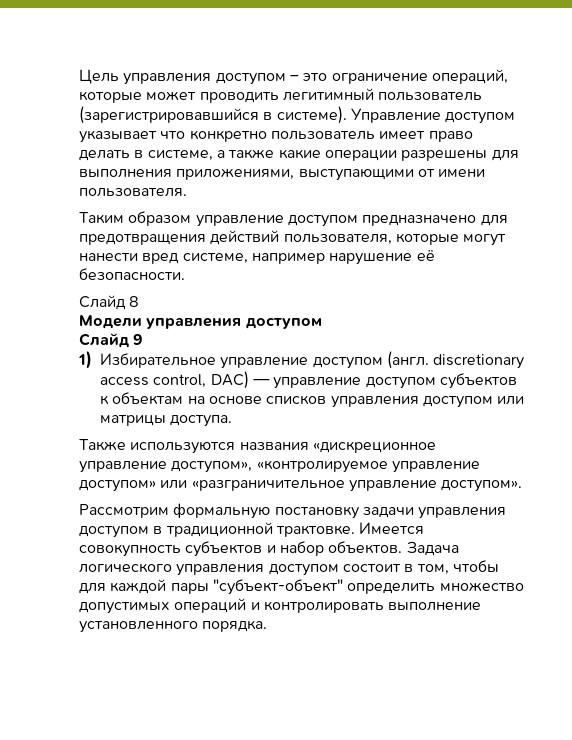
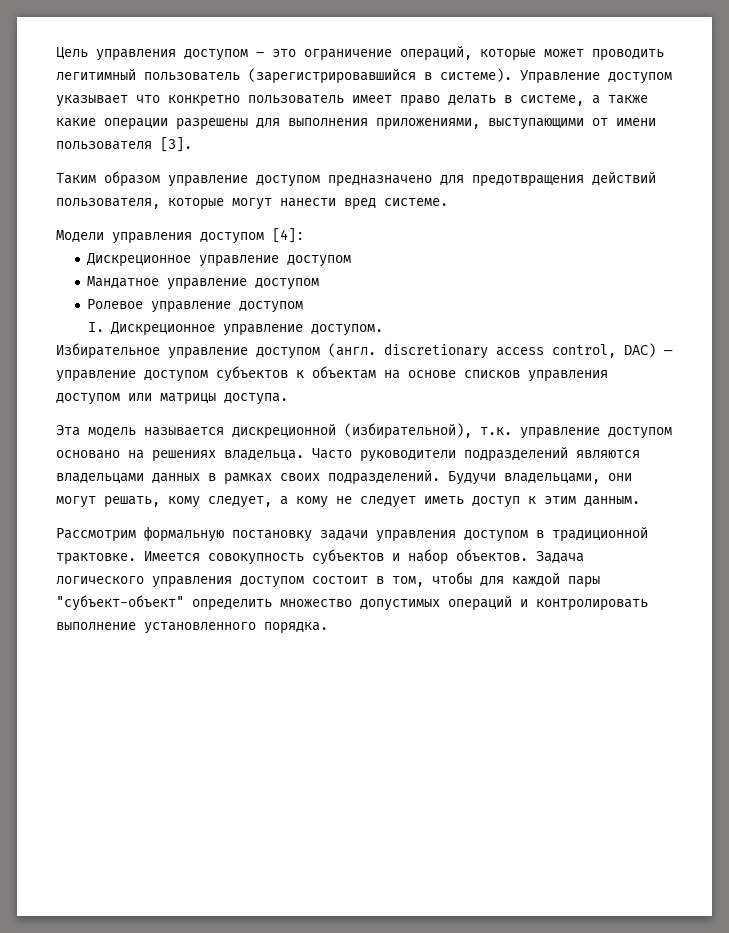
[79,188,187,197] пользователя. -> [56,137,192,152] пользователя [3].
[182,250,435,265] [79,268,185,280] [79,295,140,310] [79,315,322,329] [79,333,143,348] [78,351,92,369] системе, например нарушение её безопасности. // Слайд 8 // Модели управления доступом // Слайд 9 // 1) -> [384,198,448,206] [56,228,304,244] [86,253,351,267] [86,276,319,290] [86,299,303,313] [87,322,383,336] системе. // Модели управления доступом [4]: // Дискреционное управление доступом // Мандатное управление доступом // Ролевое управление доступом // I. Дискреционное управление доступом. //
[79,439,436,454] [79,460,480,473] [79,480,523,492] Также используются названия «дискреционное управление доступом», «контролируемое управление доступом» или «разграничительное управление доступом». -> [56,423,672,439] [56,447,640,462] [56,470,632,485] [56,496,640,508] Эта модель называется дискреционной (избирательной), т.к. управление доступом основано на решениях владельца. Часто руководители подразделений являются владельцами данных в рамках своих подразделений. Будучи владельцами, они могут решать, кому следует, а кому не следует иметь доступ к этим данным.

